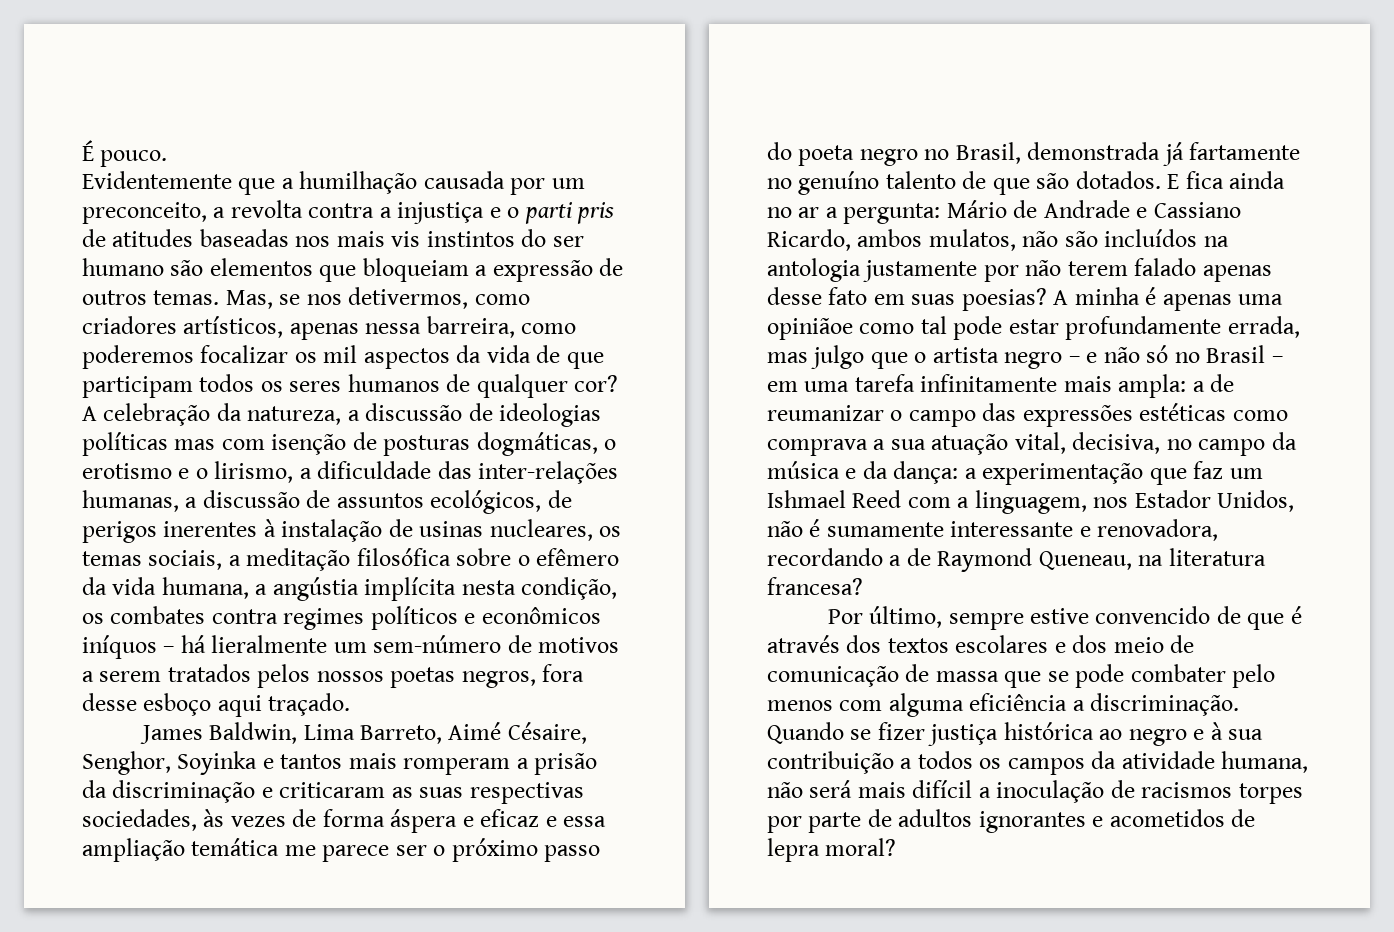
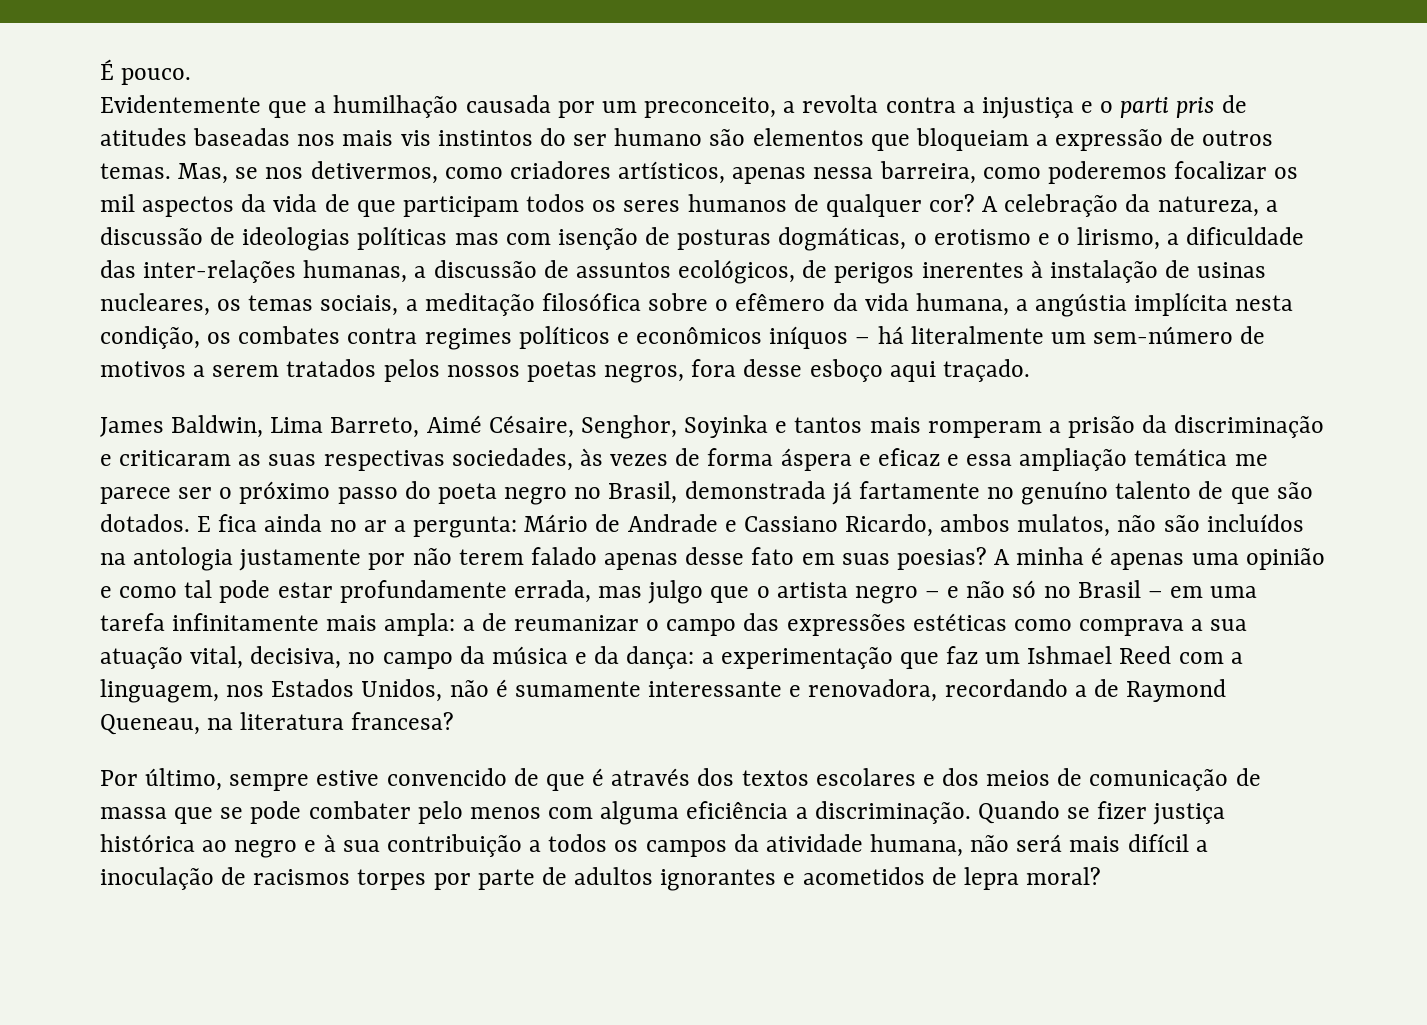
[211,635,328,653] lieralmente -> [910,326,1044,344] literalmente
[767,318,853,340] opiniãoe -> [1245,548,1325,570] [100,586,112,598] opinião e
[1134,490,1211,508] Estador -> [271,679,355,697] Estados
[1113,637,1164,653] meio -> [986,770,1051,786] meios

